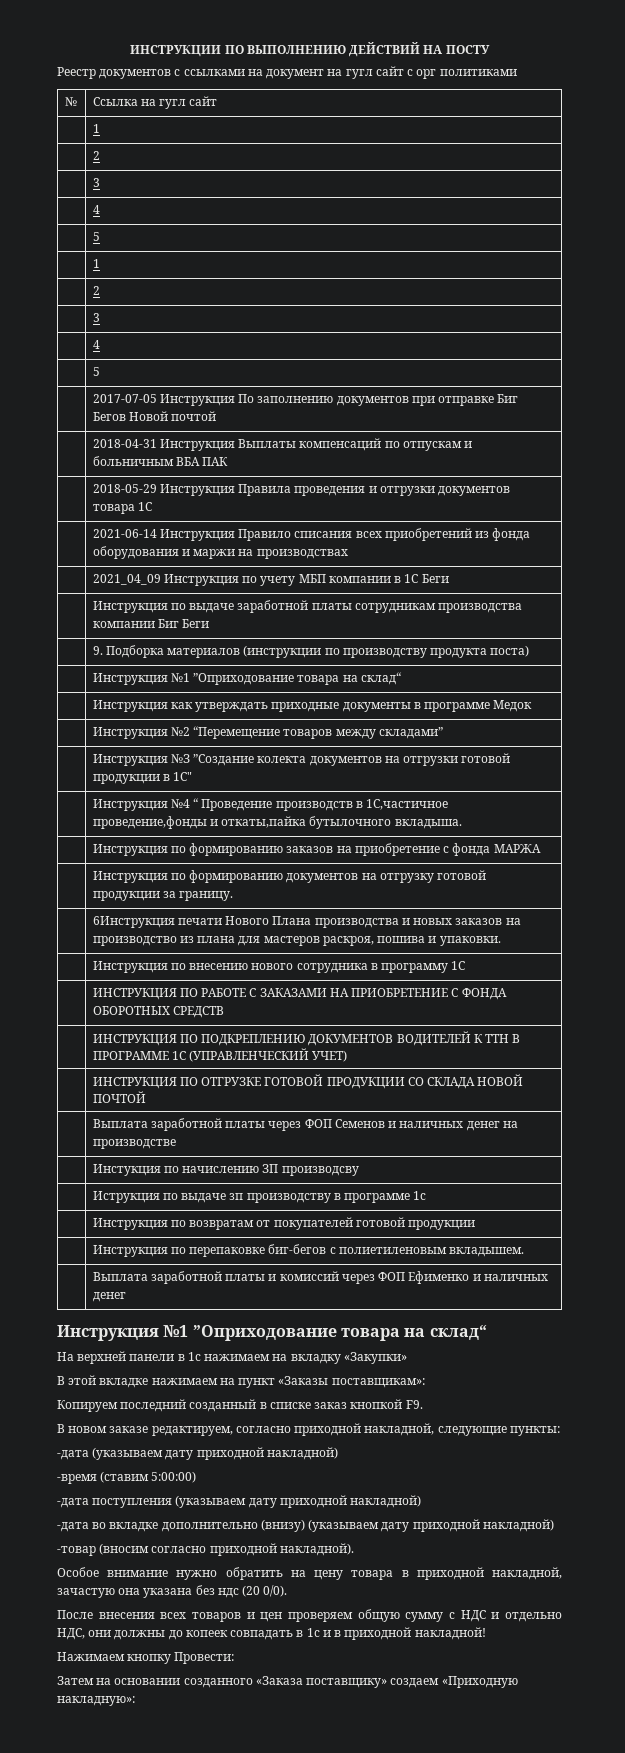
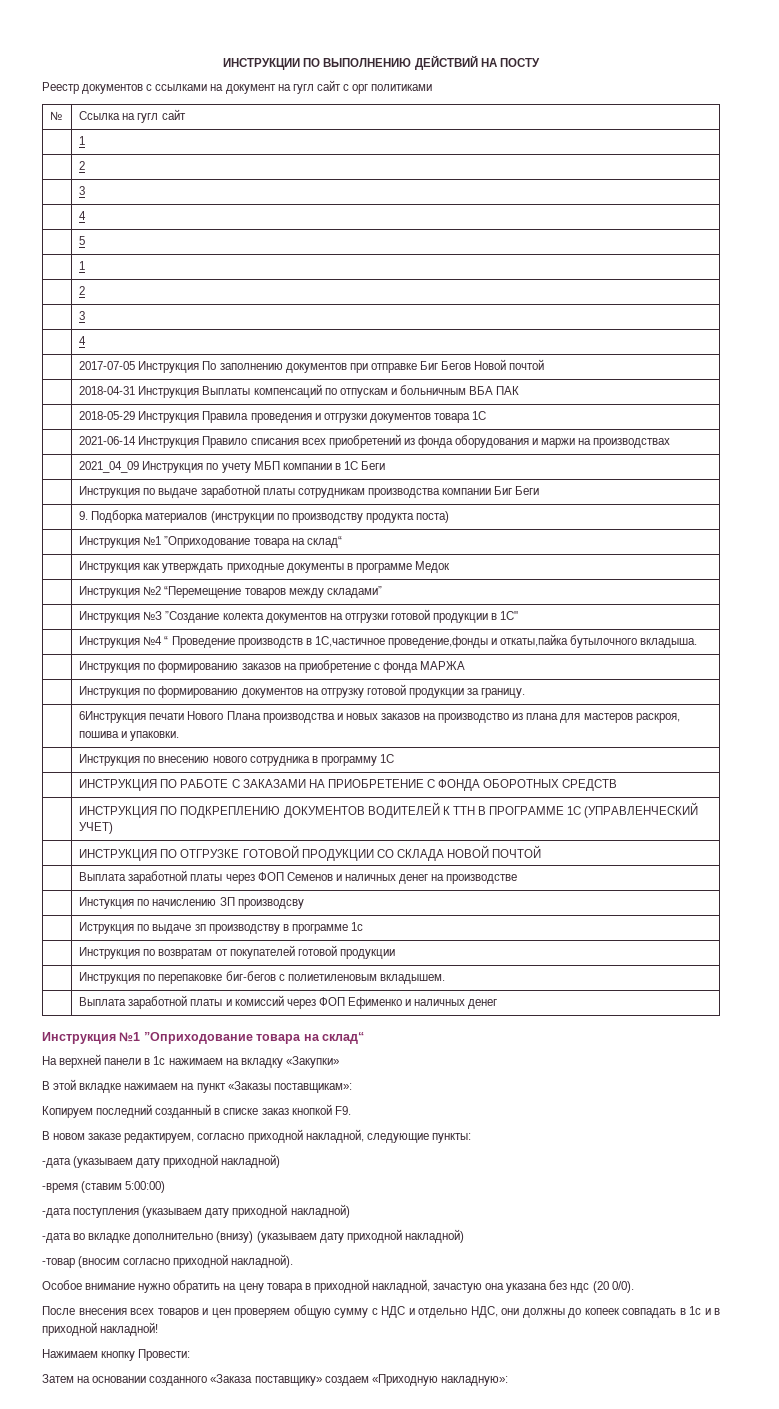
[92,367,100,376] // | 5 -> (87, 340) none

